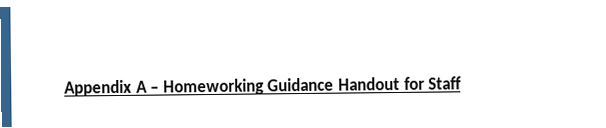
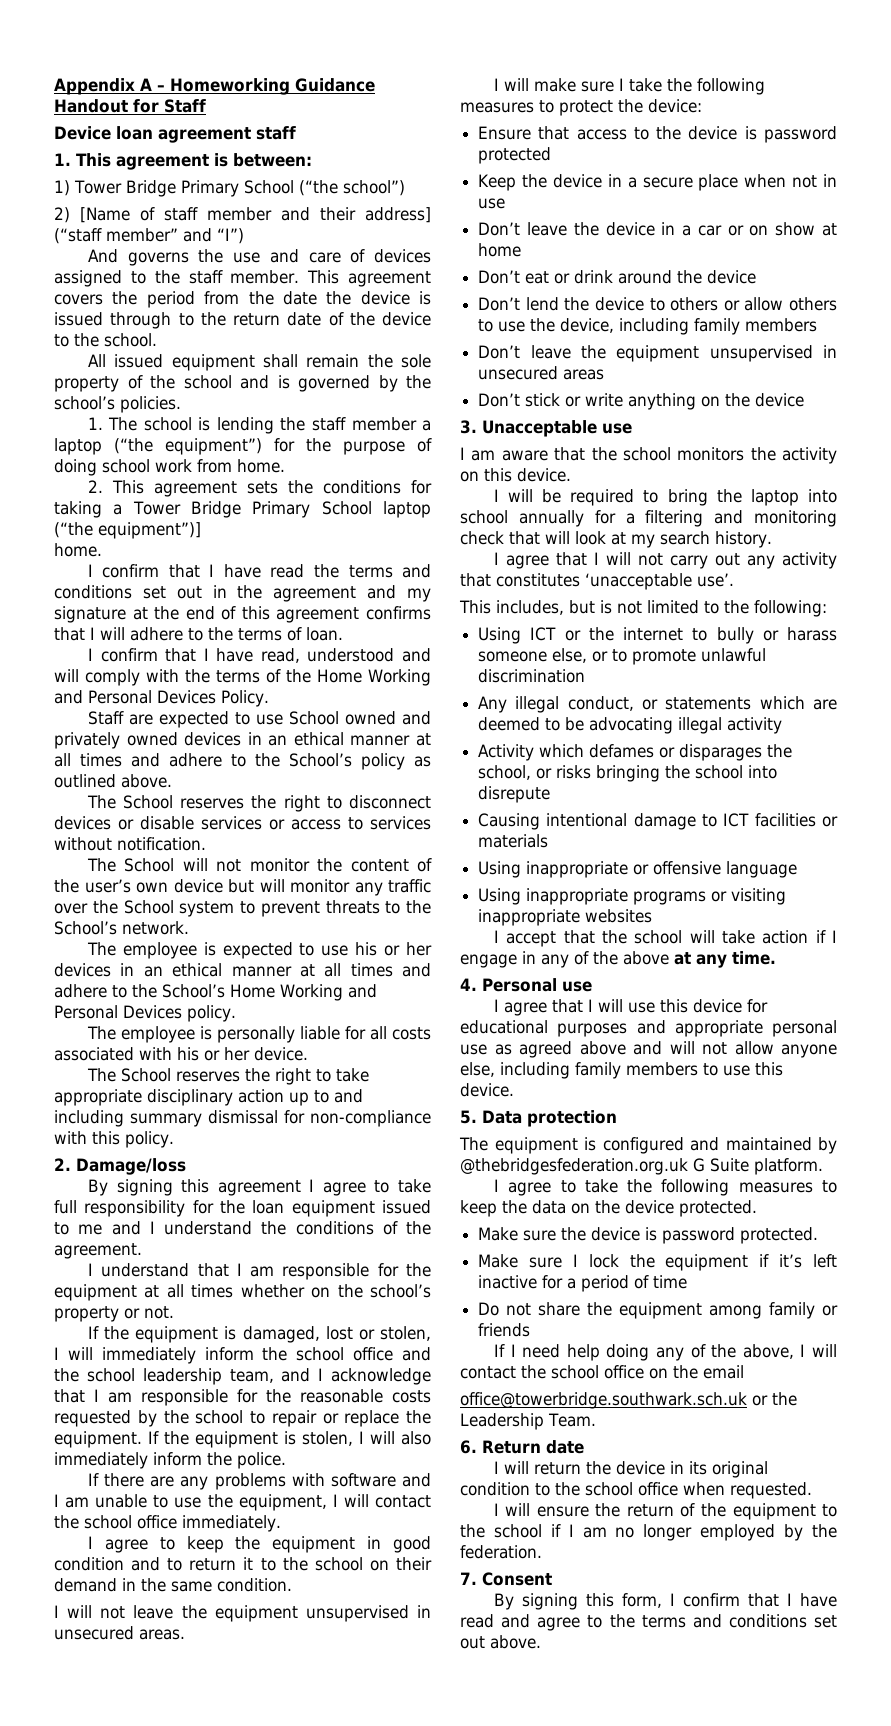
(463, 83) none -> [54,126,296,143] [54,153,312,170] [54,180,405,197] [54,207,431,223] [54,228,244,244] [87,249,431,266] [54,270,431,287] [54,291,431,308] [54,312,431,329] [54,333,157,347] [87,354,431,371] [54,375,431,392] [54,396,181,413] [87,417,431,434] [54,438,432,455] [54,459,285,476] [87,480,433,497] [54,501,431,518] [54,522,201,539] [54,543,102,557] [87,564,431,578] [54,585,431,602] [54,606,431,623] [54,627,343,641] [87,648,431,663] [54,669,432,686] [54,690,269,707] [87,711,431,728] [54,732,431,749] [54,753,431,770] [54,774,172,788] [86,795,431,812] [54,816,431,830] [54,837,206,851] [86,858,432,872] [54,879,431,896] [54,900,431,917] [54,921,189,935] [86,942,432,959] [54,963,431,977] [54,984,377,1001] [54,1005,236,1022] [86,1026,431,1043] [54,1047,308,1061] [86,1068,369,1085] [54,1089,363,1106] [54,1110,431,1127] [54,1131,174,1148] [54,1158,186,1175] [87,1179,432,1196] [54,1200,432,1217] [54,1221,431,1235] [54,1243,142,1259] [87,1263,432,1280] [54,1284,431,1301] [54,1306,174,1322] [87,1326,431,1343] [54,1347,431,1364] [54,1368,431,1385] [54,1389,431,1406] [54,1410,431,1427] [54,1431,431,1448] [54,1452,286,1469] [87,1473,431,1490] [54,1494,431,1511] [54,1515,281,1532] [87,1536,432,1553] [54,1557,432,1571] [54,1578,292,1592] [54,1605,431,1622] [54,1626,185,1640] [493,78,765,95] [460,99,702,116] [478,126,837,143] [478,147,552,164] [478,174,838,191] [478,198,506,209] [478,222,838,236] [478,243,522,257] [478,270,757,284] [478,297,837,311] [478,318,818,335] [478,345,837,362] [478,366,605,380] [478,393,805,410] [460,420,632,437] [460,447,837,464] [460,468,571,482] [493,489,837,506] [460,510,837,527] [460,531,772,548] [493,552,837,569] [460,573,734,590] [459,600,827,617] [478,627,837,644] [478,648,767,665] [478,669,586,683] [478,696,837,713] [478,717,783,734] [478,744,793,761] [478,765,778,782] [478,786,551,803] [478,813,838,830] [478,834,549,848] [478,861,798,878] [478,888,787,905] [478,909,653,926] [493,930,837,947] [460,951,776,968] [460,978,592,992] [493,999,768,1016] [460,1020,837,1037] [460,1041,837,1058] [460,1062,783,1079] [460,1083,514,1097] [460,1110,617,1127] [459,1137,837,1154] [460,1158,823,1175] [493,1179,837,1196] [460,1200,757,1217] [478,1227,819,1244] [478,1254,837,1271] [478,1275,688,1292] [478,1302,838,1319] [478,1323,531,1337] [493,1344,837,1361] [460,1365,744,1379] [460,1392,797,1409] [460,1413,596,1430] [460,1440,584,1454] [493,1461,768,1478] [460,1482,812,1499] [493,1503,837,1520] [460,1524,837,1541] [460,1545,542,1559] [460,1572,552,1586] [493,1593,837,1610] [460,1614,837,1631] [460,1635,541,1649] // Device loan agreement staff // 1. This agreement is between: // 1) Tower Bridge Primary School (“the school”) // 2) [Name of staff member and their address] (“staff member” and “I”) // And governs the use and care of devices assigned to the staff member. This agreement covers the period from the date the device is issued through to the return date of the device to the school. // All issued equipment shall remain the sole property of the school and is governed by the school’s policies. // 1. The school is lending the staff member a laptop (“the equipment”) for the purpose of doing school work from home. // 2. This agreement sets the conditions for taking a Tower Bridge Primary School laptop (“the equipment”)] // home. // I confirm that I have read the terms and conditions set out in the agreement and my signature at the end of this agreement confirms that I will adhere to the terms of loan. // I confirm that I have read, understood and will comply with the terms of the Home Working and Personal Devices Policy. // Staff are expected to use School owned and privately owned devices in an ethical manner at all times and adhere to the School’s policy as outlined above. // The School reserves the right to disconnect devices or disable services or access to services without notification. // The School will not monitor the content of the user’s own device but will monitor any traffic over the School system to prevent threats to the School’s network. // The employee is expected to use his or her devices in an ethical manner at all times and adhere to the School’s Home Working and Personal Devices policy. // The employee is personally liable for all costs associated with his or her device. // The School reserves the right to take appropriate disciplinary action up to and including summary dismissal for non-compliance with this policy. // 2. Damage/loss // By signing this agreement I agree to take full responsibility for the loan equipment issued to me and I understand the conditions of the agreement. // I understand that I am responsible for the equipment at all times whether on the school’s property or not. // If the equipment is damaged, lost or stolen, I will immediately inform the school office and the school leadership team, and I acknowledge that I am responsible for the reasonable costs requested by the school to repair or replace the equipment. If the equipment is stolen, I will also immediately inform the police. // If there are any problems with software and I am unable to use the equipment, I will contact the school office immediately. // I agree to keep the equipment in good condition and to return it to the school on their demand in the same condition. // I will not leave the equipment unsupervised in unsecured areas. // I will make sure I take the following measures to protect the device: // Ensure that access to the device is password protected // Keep the device in a secure place when not in use // Don’t leave the device in a car or on show at home // Don’t eat or drink around the device // Don’t lend the device to others or allow others to use the device, including family members // Don’t leave the equipment unsupervised in unsecured areas // Don’t stick or write anything on the device // 3. Unacceptable use // I am aware that the school monitors the activity on this device. // I will be required to bring the laptop into school annually for a filtering and monitoring check that will look at my search history. // I agree that I will not carry out any activity that constitutes ‘unacceptable use’. // This includes, but is not limited to the following: // Using ICT or the internet to bully or harass someone else, or to promote unlawful discrimination // Any illegal conduct, or statements which are deemed to be advocating illegal activity // Activity which defames or disparages the school, or risks bringing the school into disrepute // Causing intentional damage to ICT facilities or materials // Using inappropriate or offensive language // Using inappropriate programs or visiting inappropriate websites // I accept that the school will take action if I engage in any of the above at any time. // 4. Personal use // I agree that I will use this device for educational purposes and appropriate personal use as agreed above and will not allow anyone else, including family members to use this device. // 5. Data protection // The equipment is configured and maintained by @thebridgesfederation.org.uk G Suite platform. // I agree to take the following measures to keep the data on the device protected. // Make sure the device is password protected. // Make sure I lock the equipment if it’s left inactive for a period of time // Do not share the equipment among family or friends // If I need help doing any of the above, I will contact the school office on the email // office@towerbridge.southwark.sch.uk or the Leadership Team. // 6. Return date // I will return the device in its original condition to the school office when requested. // I will ensure the return of the equipment to the school if I am no longer employed by the federation. // 7. Consent // By signing this form, I confirm that I have read and agree to the terms and conditions set out above.

